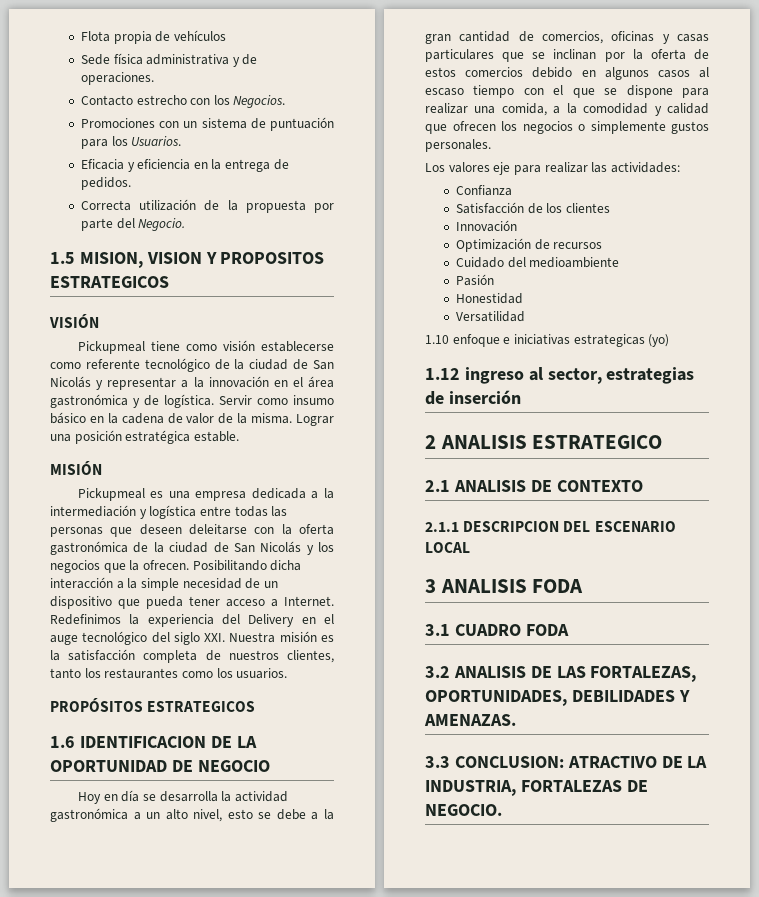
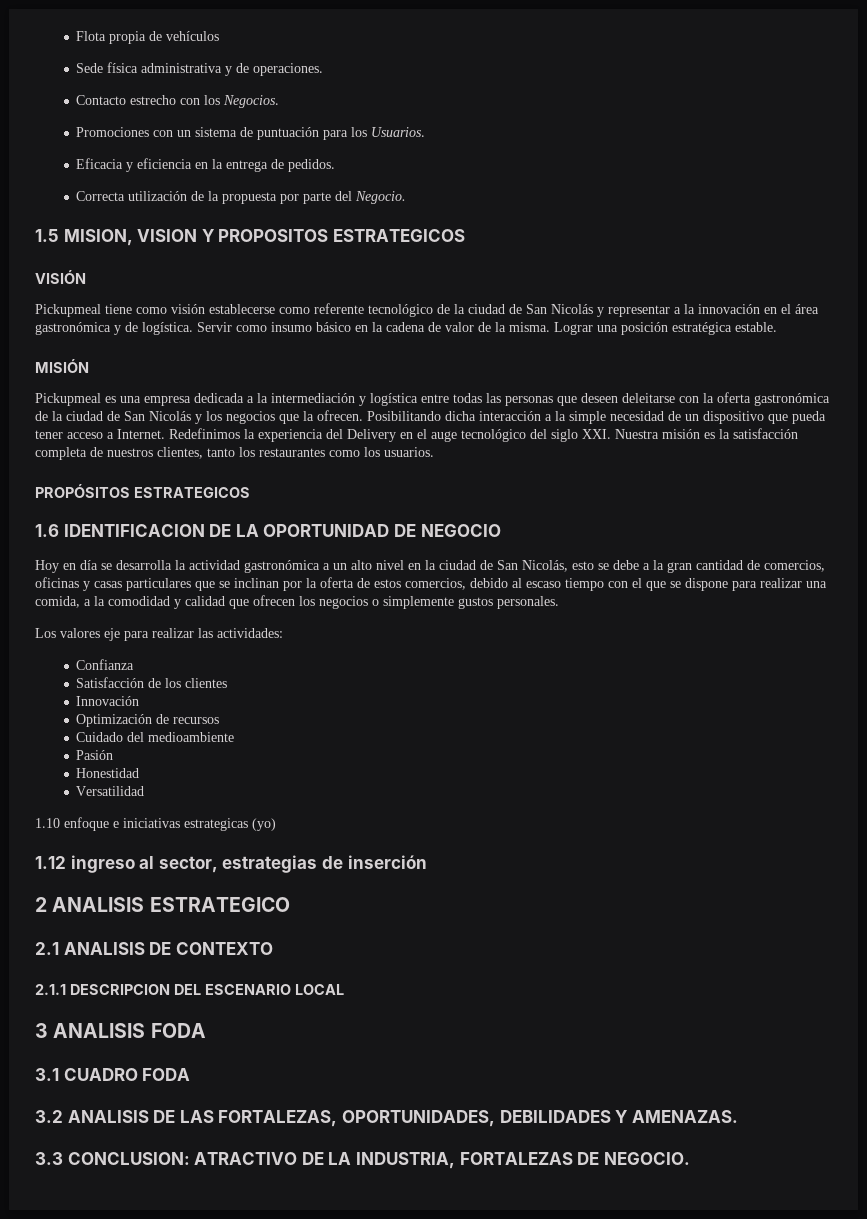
[193,809,223,822] nivel, -> [376,560,568,572] nivel en la ciudad de San Nicolás,
[465,67,690,80] comercios debido en algunos casos -> [405,578,508,590] comercios, debido

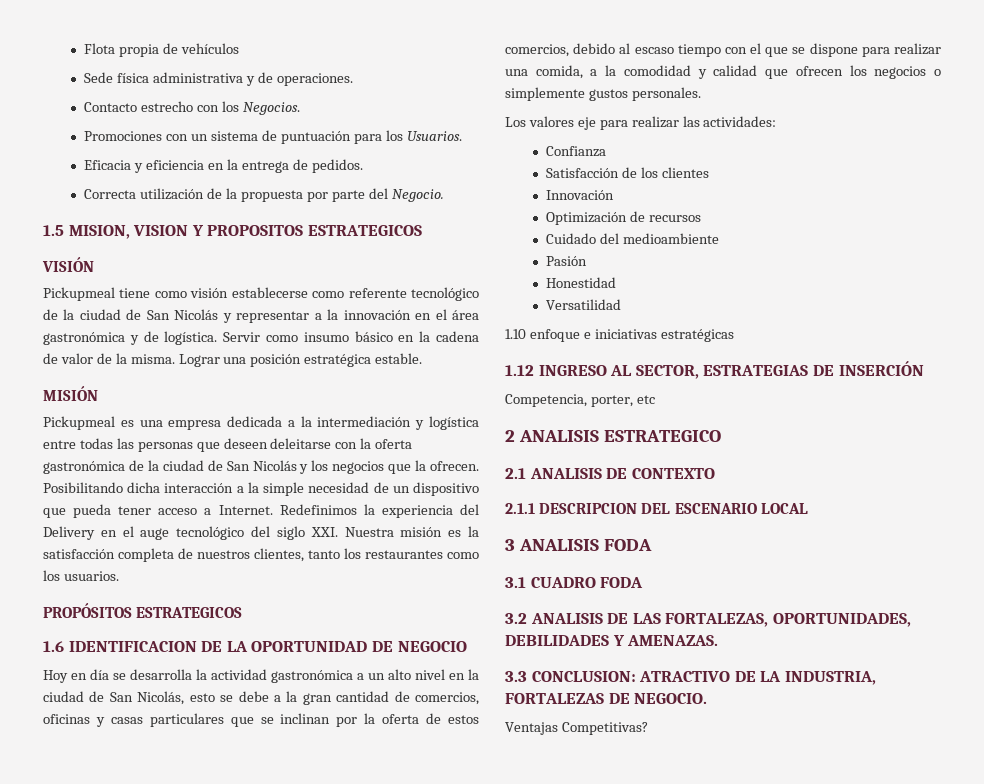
[184,818,276,831] estrategicas (yo) -> [660,329,734,342] estratégicas
[70,855,427,873] ingreso al sector, estrategias de inserción -> [538,361,924,379] [505,394,655,407] INGRESO AL SECTOR, ESTRATEGIAS DE INSERCIÓN // Competencia, porter, etc
(690, 1158) none -> [505,722,648,735] // Ventajas Competitivas?

